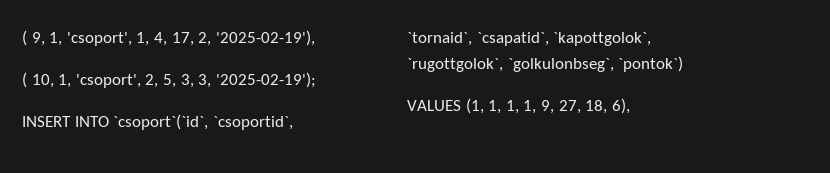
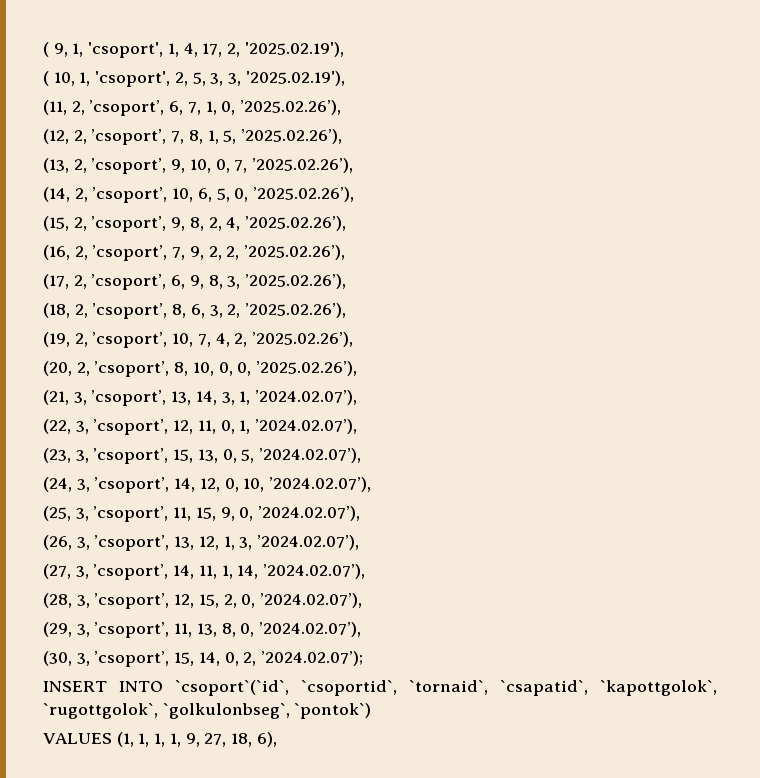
[215,30,315,46] '2025-02-19'), -> [244,42,344,57] '2025.02.19'),
[215,72,316,88] '2025-02-19'); -> [245,71,345,86] [43,100,342,116] [43,129,343,145] [43,158,354,174] [43,187,355,203] [43,216,347,232] [43,245,346,261] [43,274,347,290] [43,303,347,319] [43,332,354,348] [43,361,358,377] [43,390,358,406] [43,419,358,435] [43,448,362,464] [43,477,372,493] [43,506,361,522] [43,535,360,551] [43,564,366,580] [43,593,363,609] [43,622,362,638] [43,651,364,667] '2025.02.19'), // (11, 2, ’csoport’, 6, 7, 1, 0, ’2025.02.26’), // (12, 2, ’csoport’, 7, 8, 1, 5, ’2025.02.26’), // (13, 2, ’csoport’, 9, 10, 0, 7, ’2025.02.26’), // (14, 2, ’csoport’, 10, 6, 5, 0, ’2025.02.26’), // (15, 2, ’csoport’, 9, 8, 2, 4, ’2025.02.26’), // (16, 2, ’csoport’, 7, 9, 2, 2, ’2025.02.26’), // (17, 2, ’csoport’, 6, 9, 8, 3, ’2025.02.26’), // (18, 2, ’csoport’, 8, 6, 3, 2, ’2025.02.26’), // (19, 2, ’csoport’, 10, 7, 4, 2, ’2025.02.26’), // (20, 2, ’csoport’, 8, 10, 0, 0, ’2025.02.26’), // (21, 3, ’csoport’, 13, 14, 3, 1, ’2024.02.07’), // (22, 3, ’csoport’, 12, 11, 0, 1, ’2024.02.07’), // (23, 3, ’csoport’, 15, 13, 0, 5, ’2024.02.07’), // (24, 3, ’csoport’, 14, 12, 0, 10, ’2024.02.07’), // (25, 3, ’csoport’, 11, 15, 9, 0, ’2024.02.07’), // (26, 3, ’csoport’, 13, 12, 1, 3, ’2024.02.07’), // (27, 3, ’csoport’, 14, 11, 1, 14, ’2024.02.07’), // (28, 3, ’csoport’, 12, 15, 2, 0, ’2024.02.07’), // (29, 3, ’csoport’, 11, 13, 8, 0, ’2024.02.07’), // (30, 3, ’csoport’, 15, 14, 0, 2, ’2024.02.07’);

